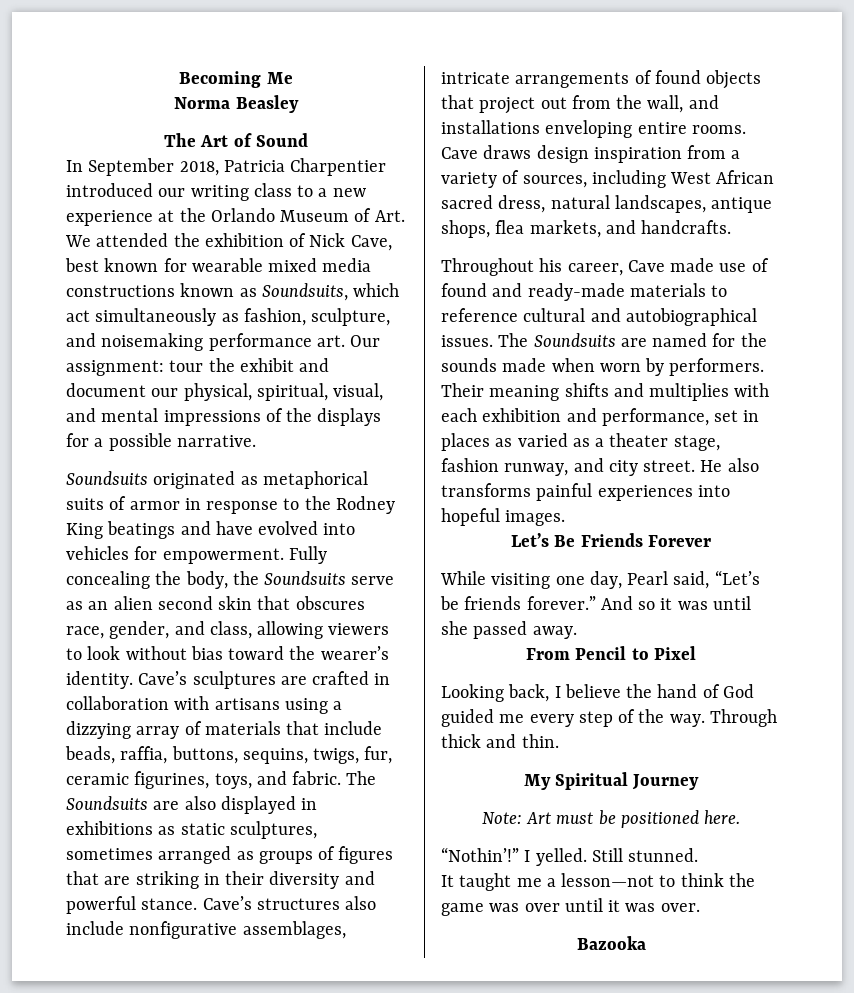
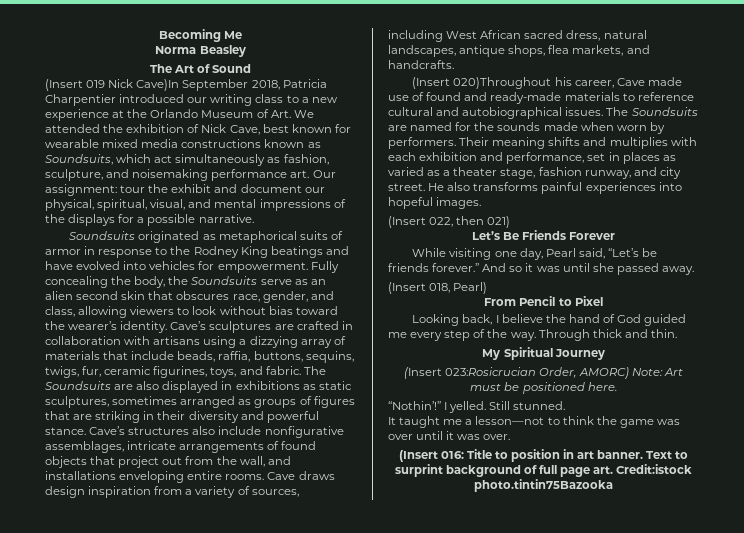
[66,160,83,172] In -> [45,79,180,91] (Insert 019 Nick Cave)In
[441,258,534,276] Throughout -> [412,77,552,89] (Insert 020)Throughout
(566, 518) none -> [388,216,511,228] // (Insert 022, then 021)
(577, 632) none -> [388,282,488,294] // (Insert 018, Pearl)
(700, 782) none -> [404,367,629,379] (Insert 023:Rosicrucian Order, AMORC)
[576,936,646,950] Bazooka -> [398,449,689,462] [394,464,693,477] [474,479,613,492] (Insert 016: Title to position in art banner. Text to surprint background of full page art. Credit:istock photo.tintin75Bazooka

